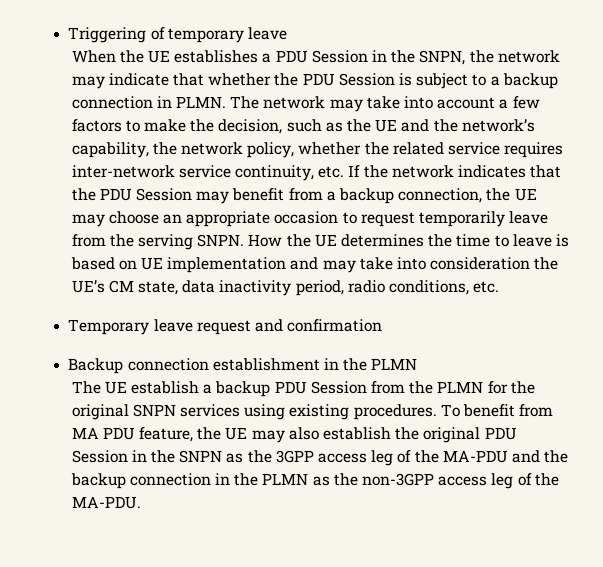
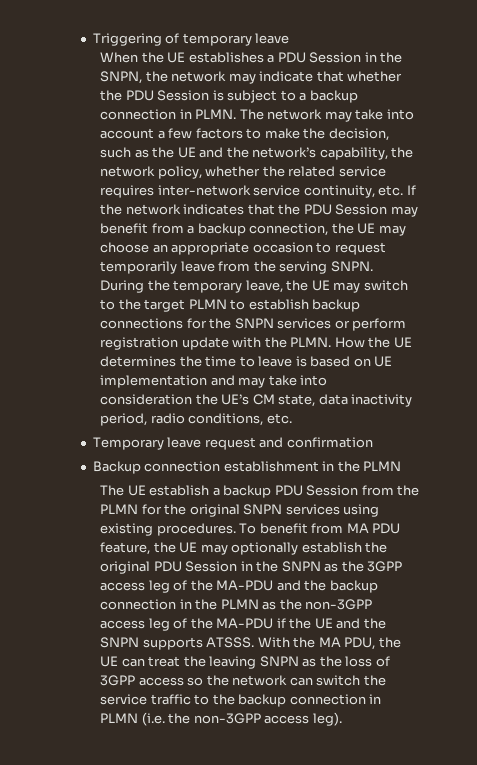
(245, 240) none -> [100,280,408,293] [100,299,361,312] [100,318,407,331] [100,337,332,350] During the temporary leave, the UE may switch to the target PLMN to establish backup connections for the SNPN services or perform registration update with the PLMN.
[288,427,319,440] also -> [231,542,299,555] optionally
[71,496,141,509] MA-PDU. -> [216,618,386,629] [100,637,401,650] [100,656,390,669] [100,675,386,686] [100,694,382,707] [100,712,342,726] MA-PDU if the UE and the SNPN supports ATSSS. With the MA PDU, the UE can treat the leaving SNPN as the loss of 3GPP access so the network can switch the service traffic to the backup connection in PLMN (i.e. the non-3GPP access leg).

